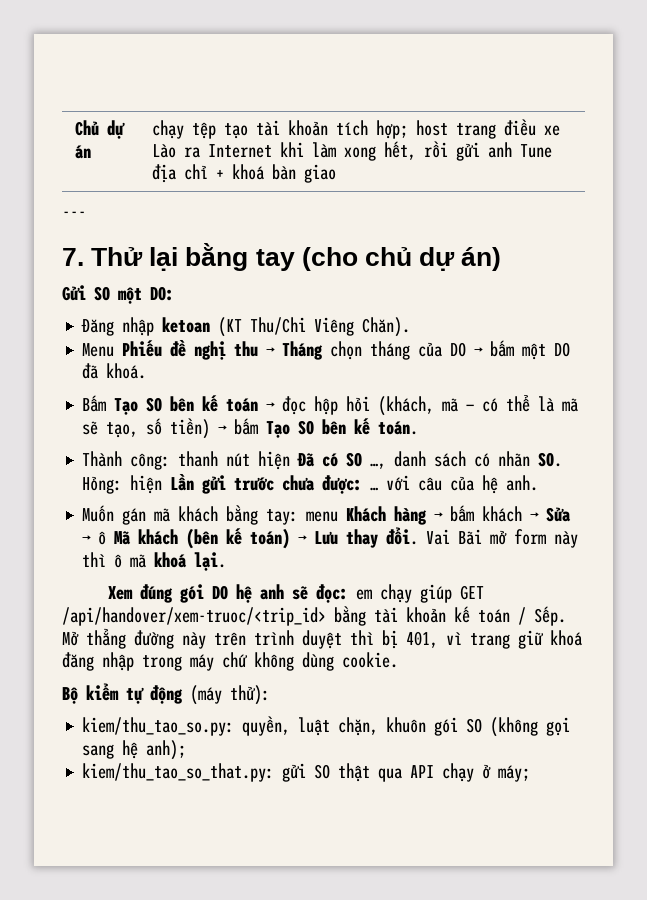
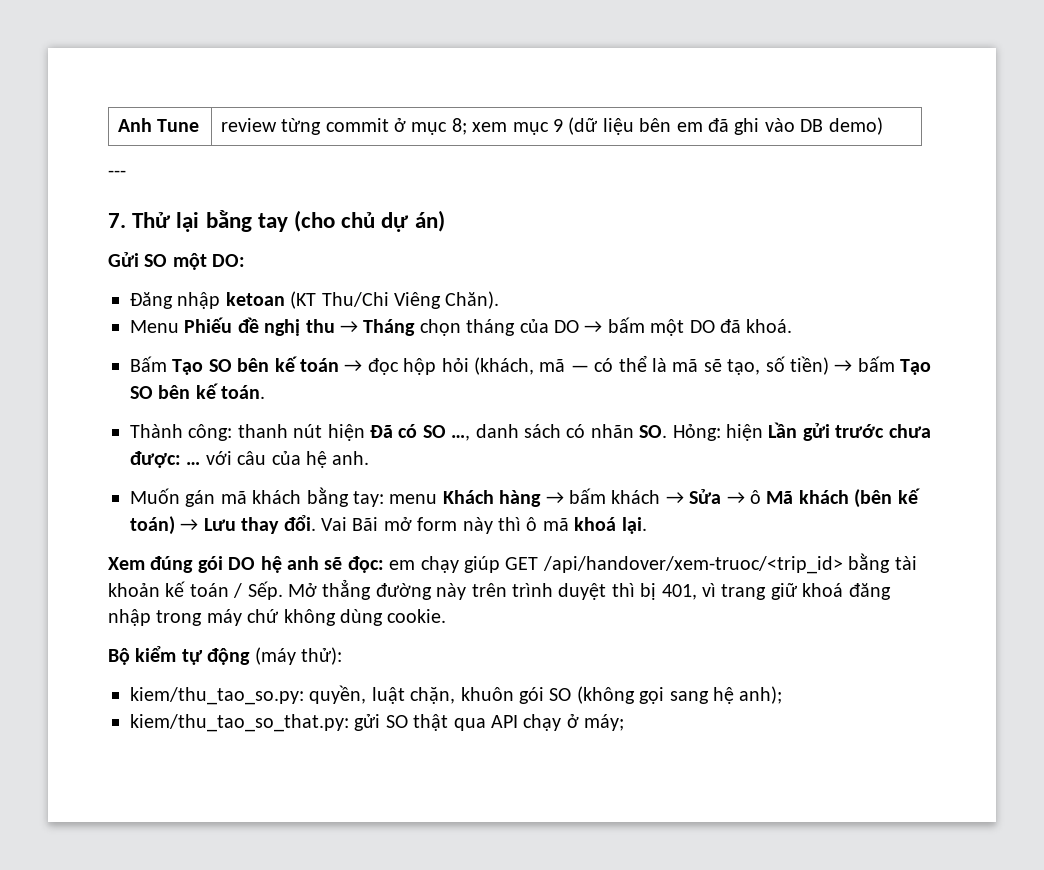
[74,120,125,139] [74,145,91,159] [151,119,560,139] [151,141,552,161] [151,164,336,183] Chủ dự án | chạy tệp tạo tài khoản tích hợp; host trang điều xe Lào ra Internet khi làm xong hết, rồi gửi anh Tune địa chỉ + khoá bàn giao -> [117,118,200,132] [220,117,883,135] Anh Tune | review từng commit ở mục 8; xem mục 9 (dữ liệu bên em đã ghi vào DB demo)

